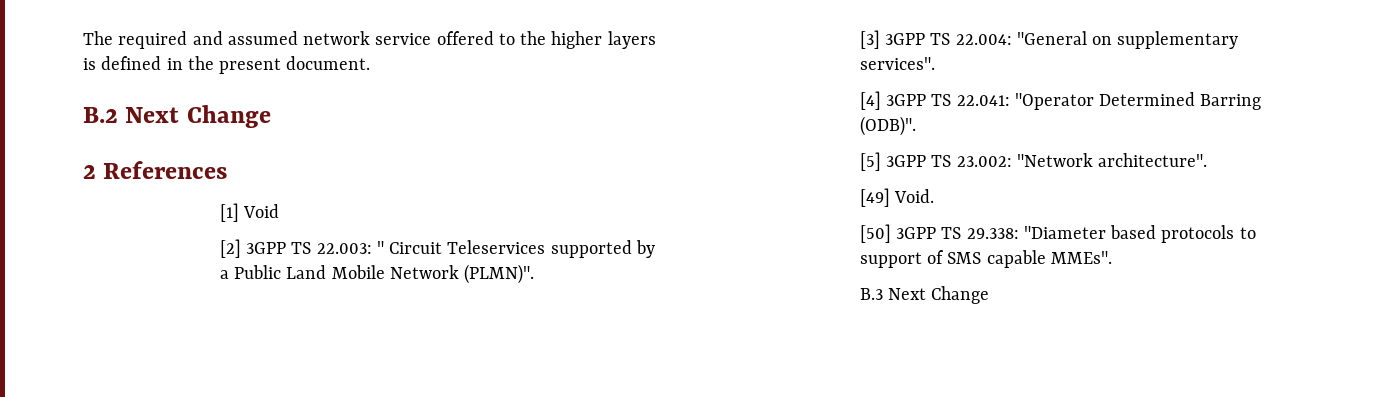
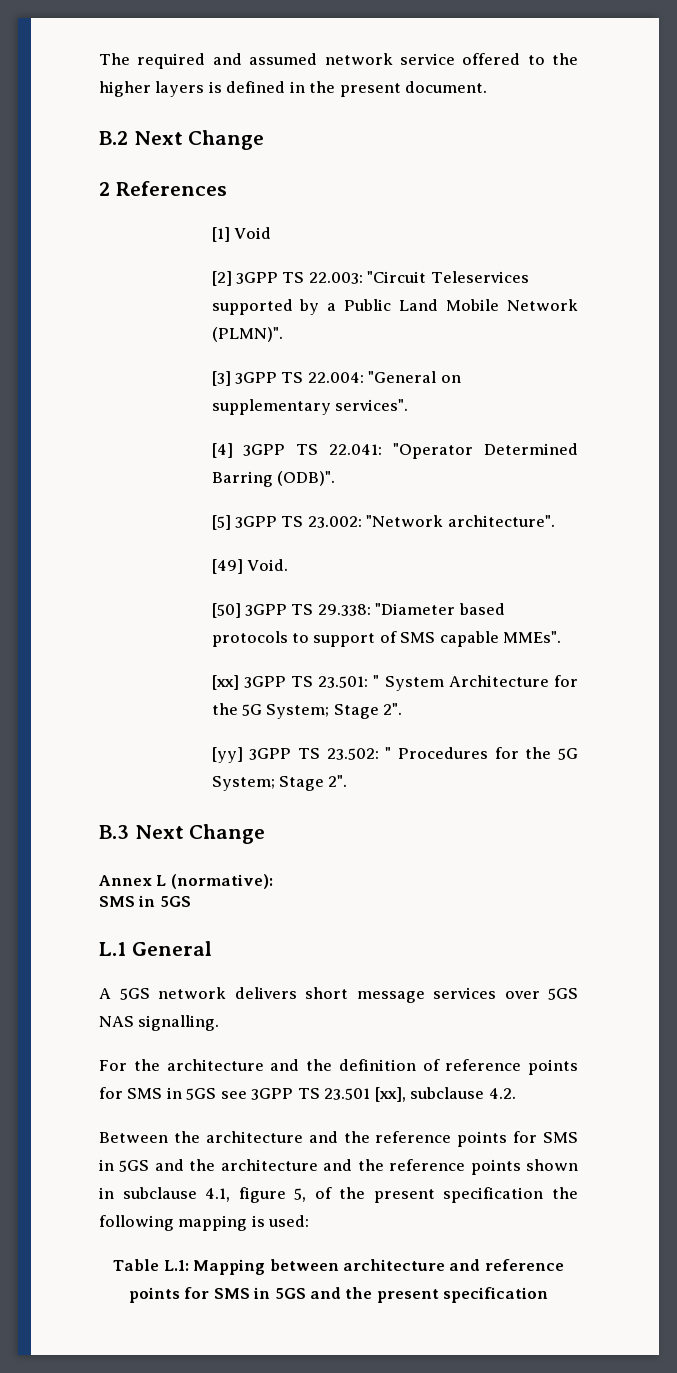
[376,241,443,254] " Circuit -> [367,271,427,283] "Circuit
[859,286,990,304] B.3 Next Change -> [211,675,578,691] [211,703,403,719] [211,747,578,763] [211,775,348,791] [99,824,266,844] [99,874,273,889] [99,895,191,907] [99,941,212,956] [99,987,578,1003] [99,1015,220,1031] [99,1059,578,1075] [99,1087,516,1102] [99,1131,578,1147] [99,1159,578,1175] [99,1187,578,1203] [99,1215,310,1231] [113,1259,564,1275] [128,1287,549,1303] [xx] 3GPP TS 23.501: " System Architecture for the 5G System; Stage 2". // [yy] 3GPP TS 23.502: " Procedures for the 5G System; Stage 2". // B.3 Next Change // Annex L (normative): // SMS in 5GS // L.1 General // A 5GS network delivers short message services over 5GS NAS signalling. // For the architecture and the definition of reference points for SMS in 5GS see 3GPP TS 23.501 [xx], subclause 4.2. // Between the architecture and the reference points for SMS in 5GS and the architecture and the reference points shown in subclause 4.1, figure 5, of the present specification the following mapping is used: // Table L.1: Mapping between architecture and reference points for SMS in 5GS and the present specification

